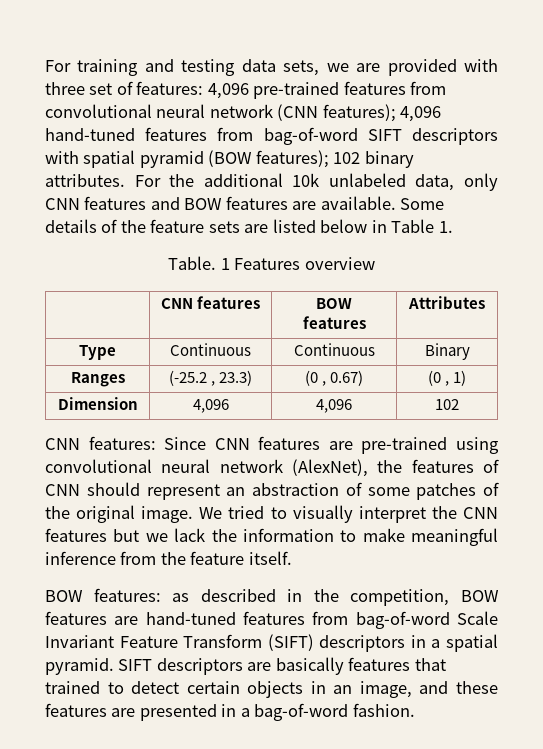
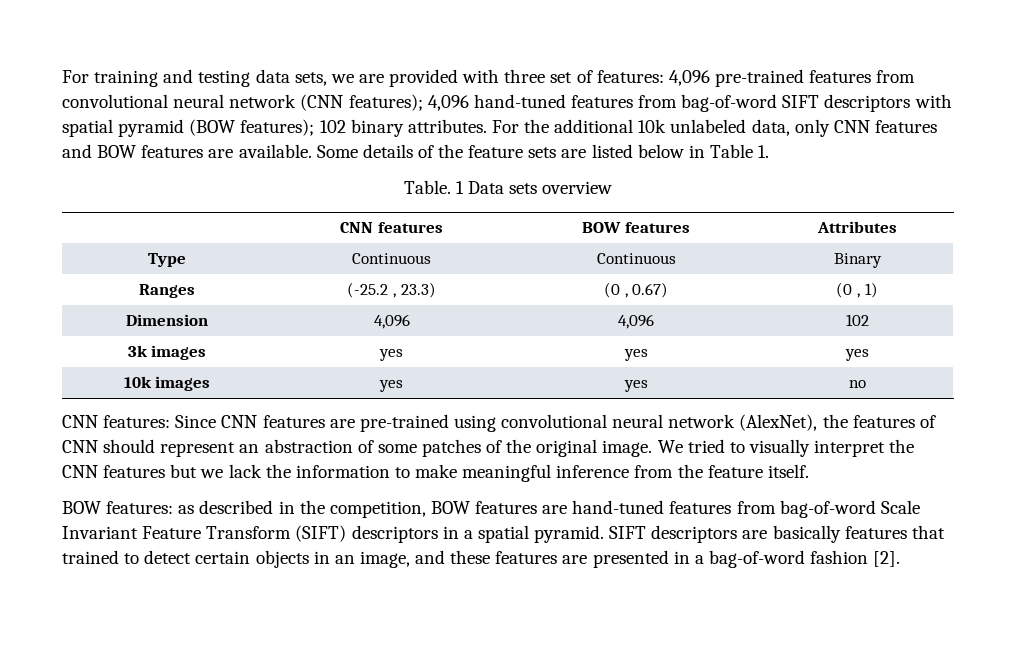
[234,258,301,270] Features -> [468,181,538,194] Data sets
(459, 404) none -> [127,345,207,360] [379,349,403,361] [623,349,648,361] [844,349,869,361] [123,376,211,391] [379,380,403,392] [623,380,648,392] [848,380,866,388] // 3k images | yes | yes | yes // 10k images | yes | yes | no
[352,703,415,717] fashion. -> [810,550,901,567] fashion [2].

